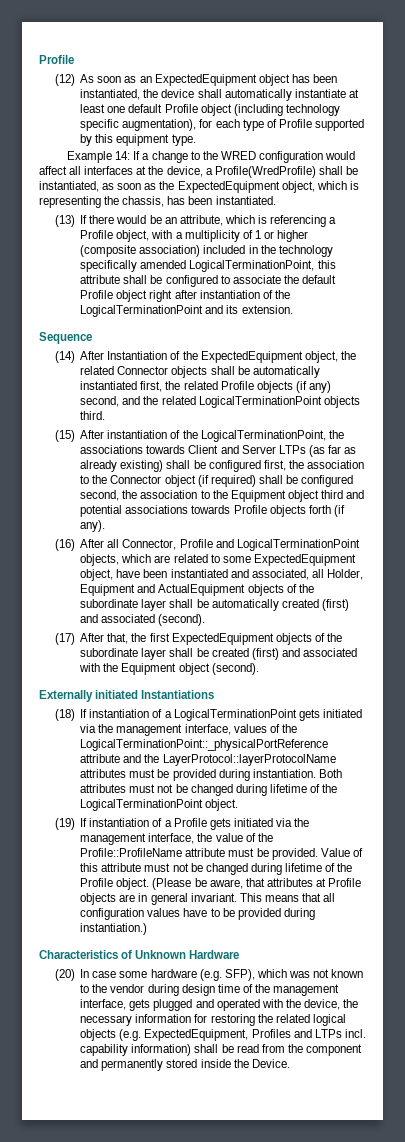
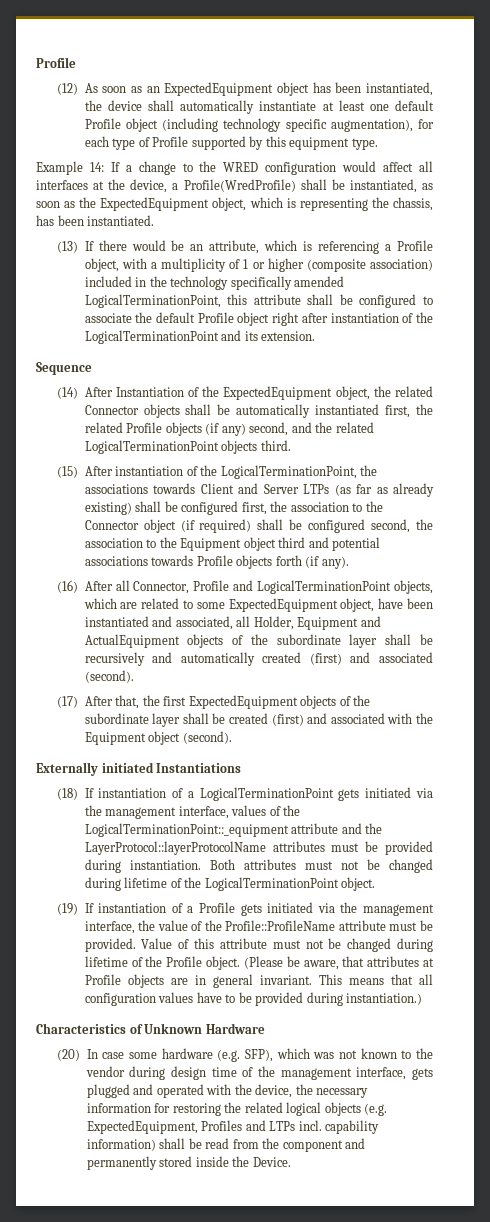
(209, 603) none -> [84,652,173,666] recursively and
[80,739,329,751] LogicalTerminationPoint::_physicalPortReference -> [84,823,289,837] LogicalTerminationPoint::_equipment

